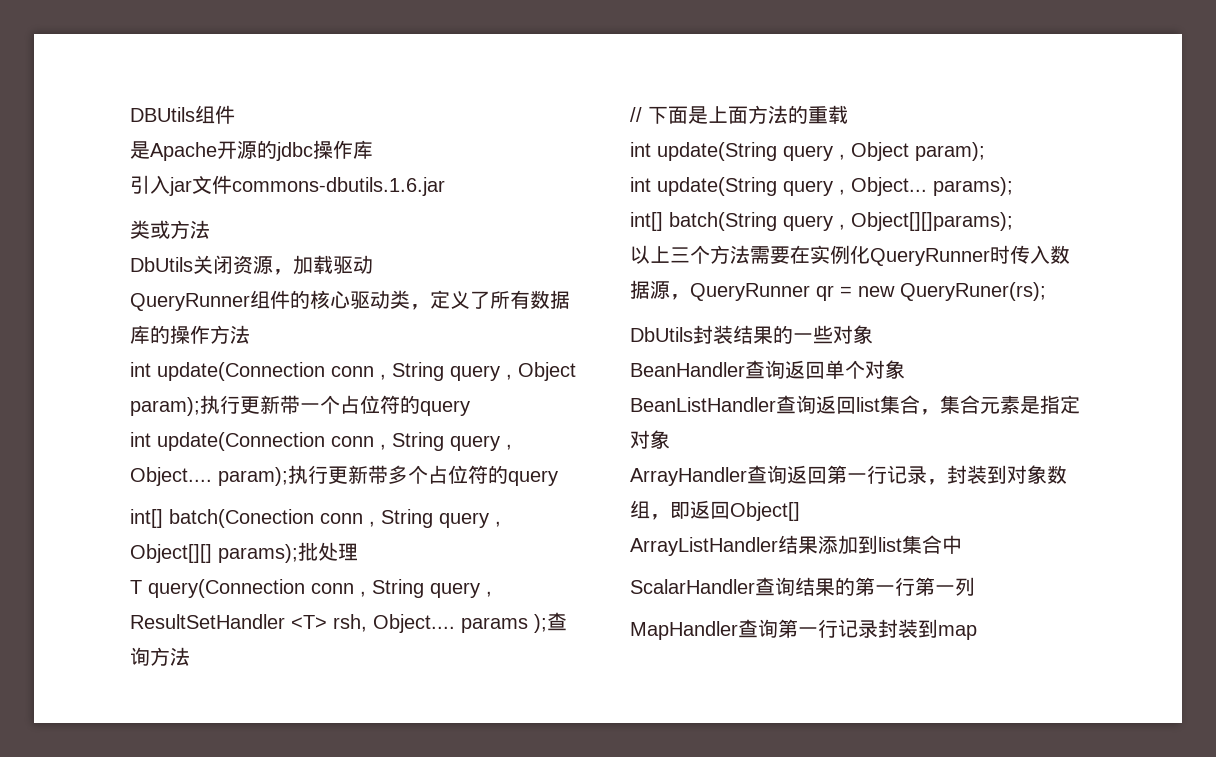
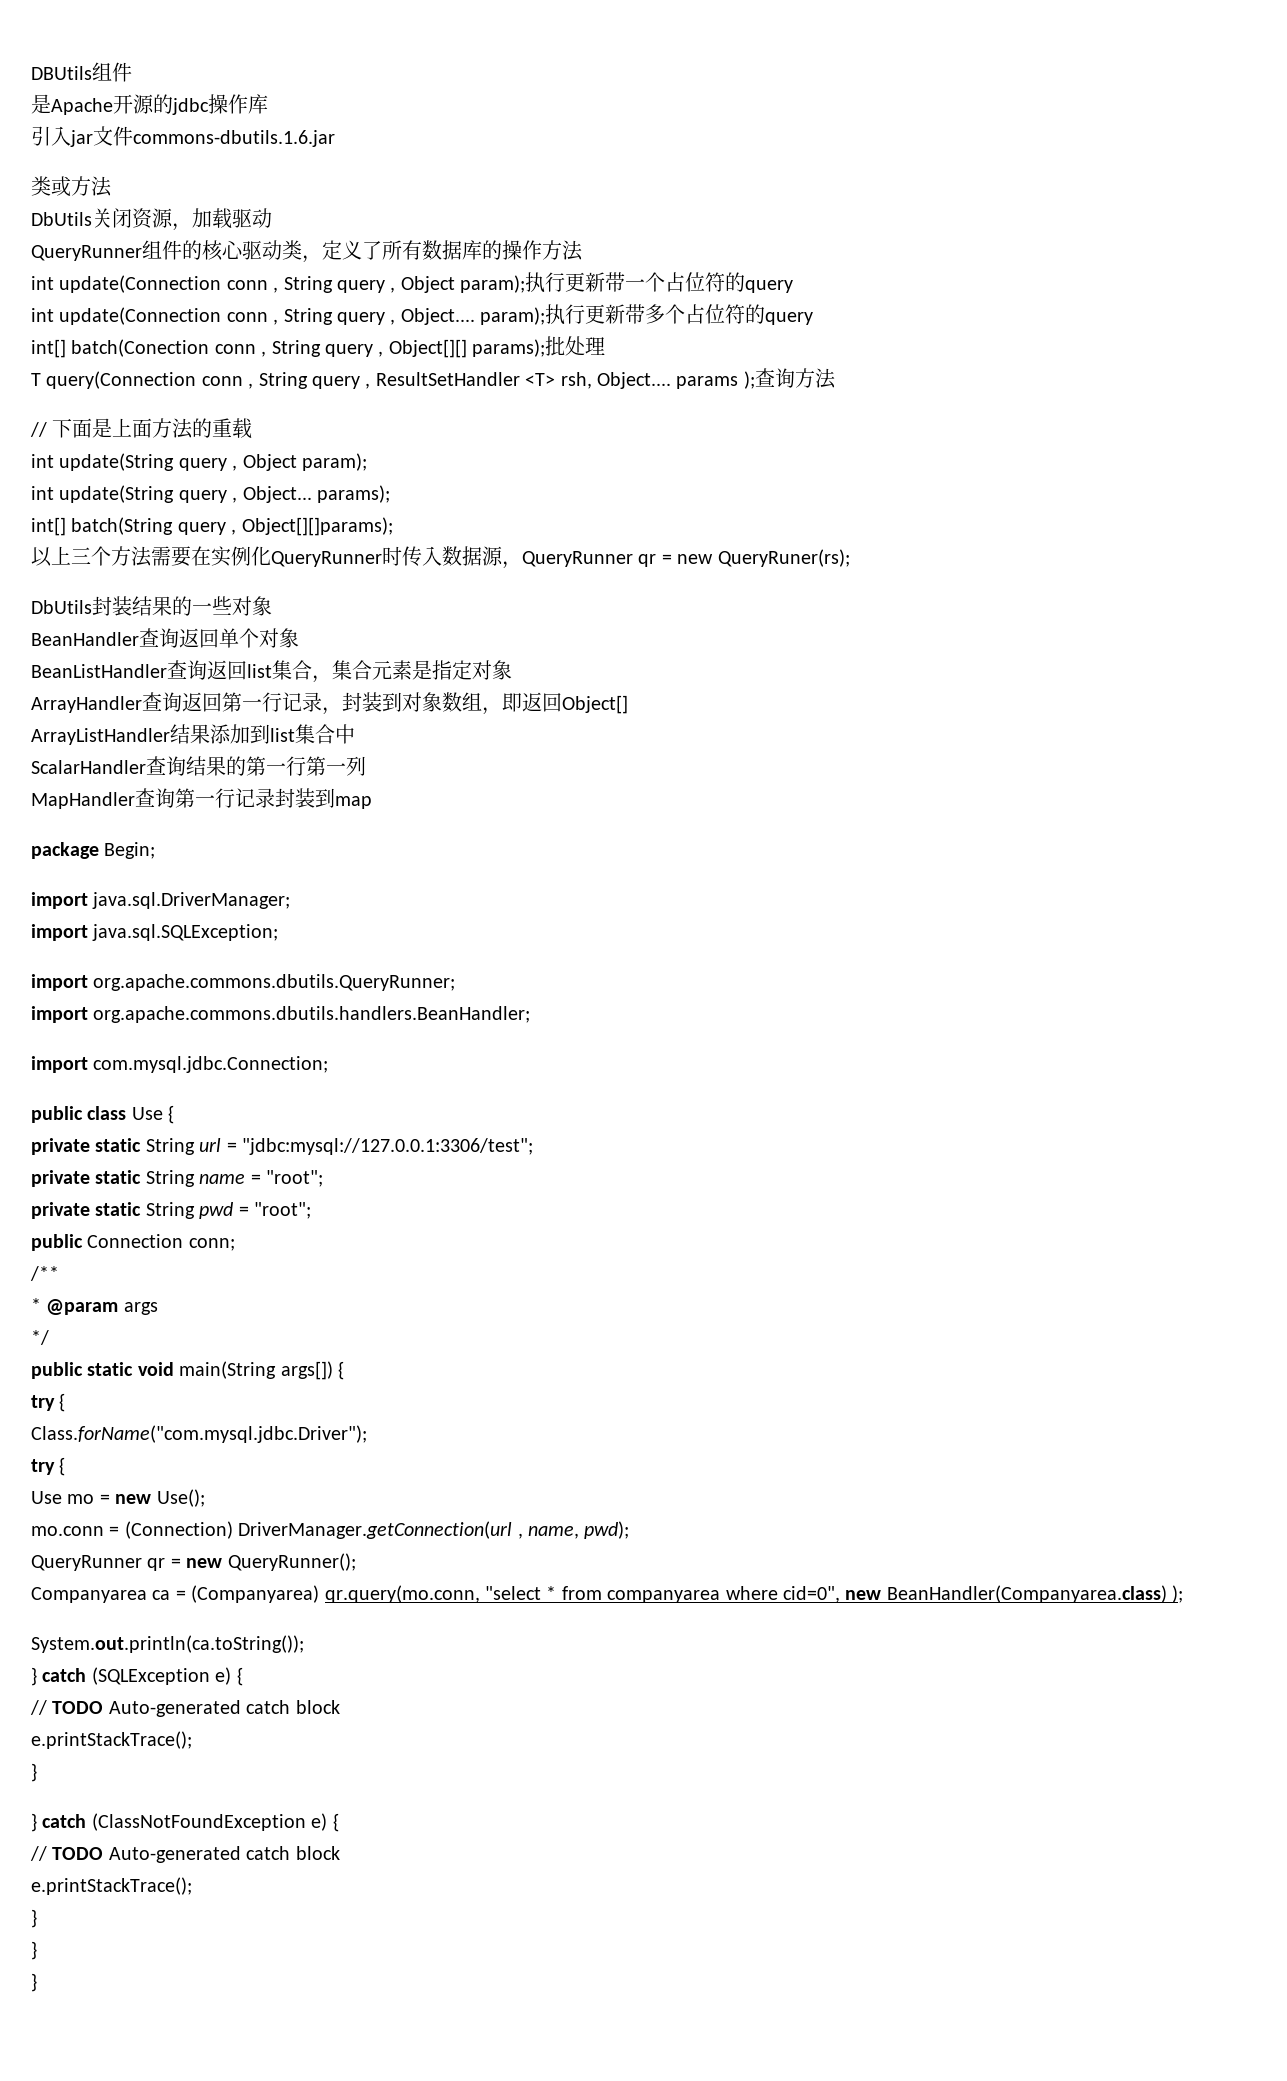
(977, 632) none -> [31,842,156,859] [31,892,291,909] [31,924,279,941] [31,974,456,991] [31,1006,531,1023] [31,1056,329,1073] [31,1105,175,1124] [31,1138,533,1155] [31,1170,323,1187] [31,1202,311,1219] [31,1234,235,1251] [30,1266,59,1281] [31,1298,158,1315] [31,1330,49,1345] [31,1361,344,1380] [31,1393,66,1412] [31,1425,367,1443] [31,1457,66,1476] [31,1489,205,1507] [31,1521,630,1539] [31,1553,356,1571] [31,1585,1184,1603] [31,1635,304,1653] [31,1667,243,1686] [30,1700,340,1717] [31,1731,192,1749] [31,1763,37,1782] [31,1813,339,1832] [30,1846,340,1863] [31,1877,192,1895] [31,1909,37,1928] [31,1941,37,1960] [31,1973,37,1992] // package Begin; // import java.sql.DriverManager; // import java.sql.SQLException; // import org.apache.commons.dbutils.QueryRunner; // import org.apache.commons.dbutils.handlers.BeanHandler; // import com.mysql.jdbc.Connection; // public class Use { // private static String url = "jdbc:mysql://127.0.0.1:3306/test"; // private static String name = "root"; // private static String pwd = "root"; // public Connection conn; // /** // * @param args // */ // public static void main(String args[]) { // try { // Class.forName("com.mysql.jdbc.Driver"); // try { // Use mo = new Use(); // mo.conn = (Connection) DriverManager.getConnection(url , name, pwd); // QueryRunner qr = new QueryRunner(); // Companyarea ca = (Companyarea) qr.query(mo.conn, "select * from companyarea where cid=0", new BeanHandler(Companyarea.class) ); // System.out.println(ca.toString()); // } catch (SQLException e) { // // TODO Auto-generated catch block // e.printStackTrace(); // } // } catch (ClassNotFoundException e) { // // TODO Auto-generated catch block // e.printStackTrace(); // } // } // }

